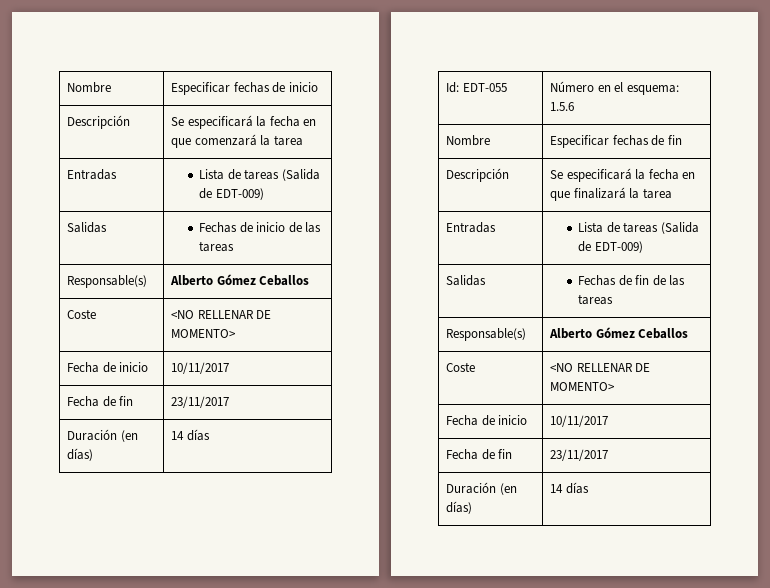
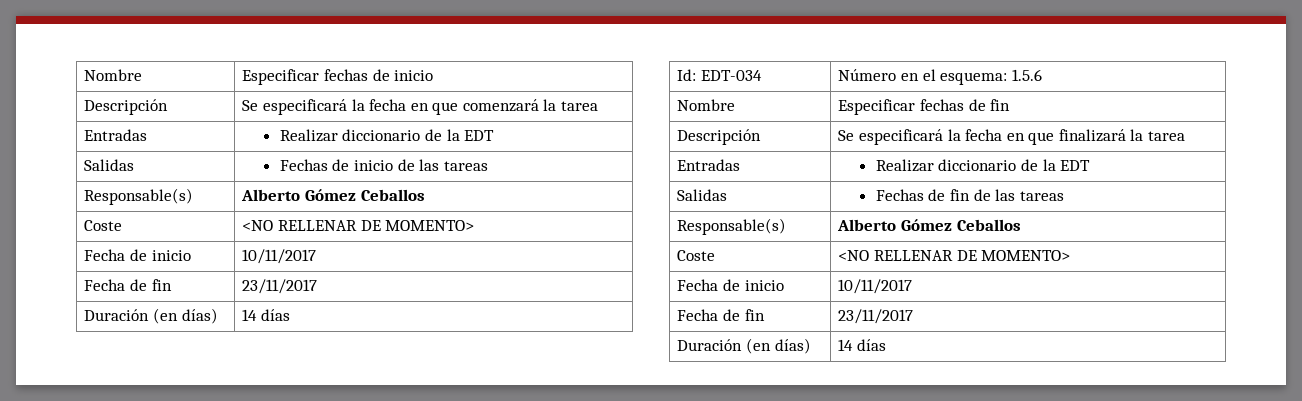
[199,169,320,181] [199,188,264,200] Lista de tareas (Salida de EDT-009) -> [279,129,495,142] Realizar diccionario de la EDT
[462,83,507,92] EDT-055 -> [700,70,762,81] EDT-034
[578,222,699,234] [578,241,643,253] Lista de tareas (Salida de EDT-009) -> [875,159,1091,172] Realizar diccionario de la EDT

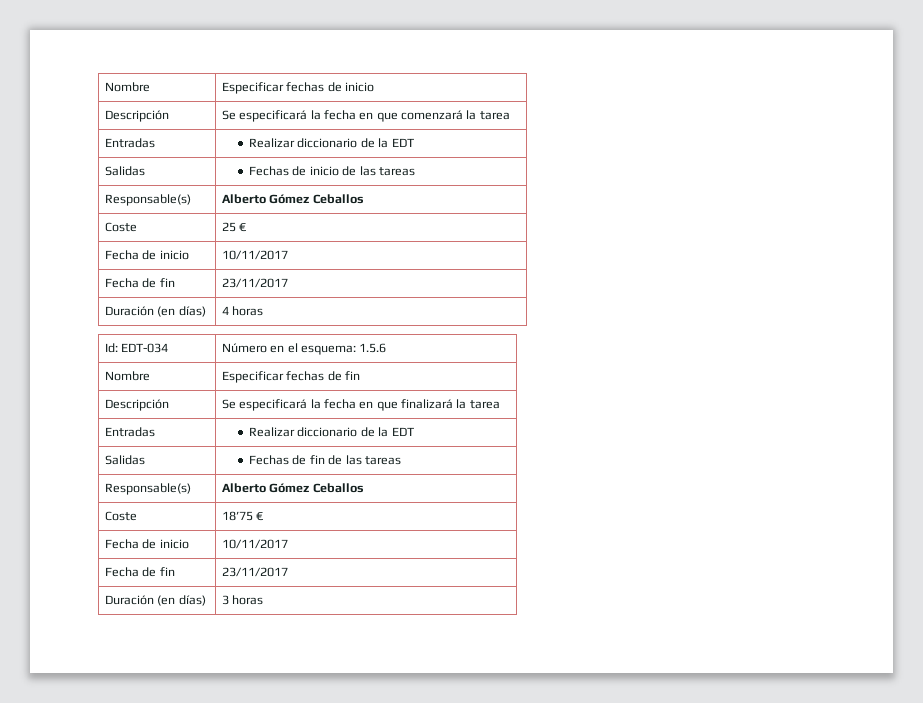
[242,220,475,231] <NO RELLENAR DE MOMENTO> -> [221,222,247,232] 25 €
[242,309,290,321] 14 días -> [221,306,264,316] 4 horas
[838,250,1071,261] <NO RELLENAR DE MOMENTO> -> [221,511,264,521] 18’75 €
[838,339,886,351] 14 días -> [221,595,264,605] 3 horas

